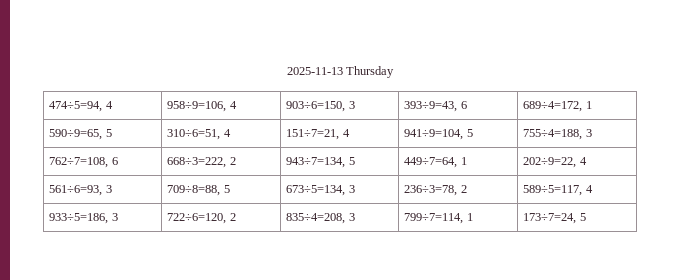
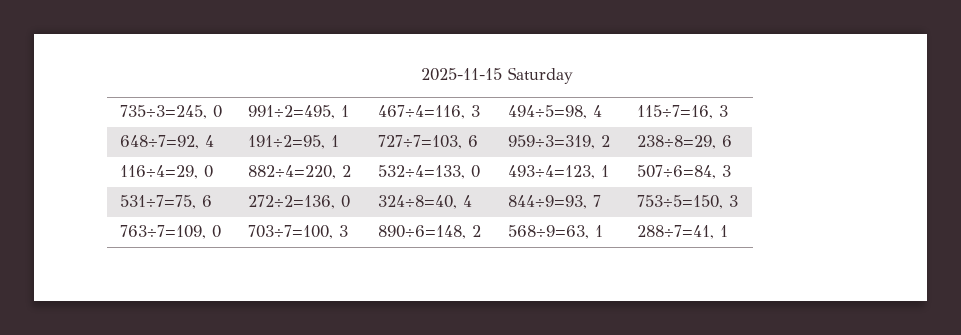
[286,66,395,78] [49,101,113,112] [167,101,237,112] [286,101,355,112] [404,101,467,112] [523,101,592,112] [49,129,112,140] [167,129,231,140] [286,129,350,140] [404,129,473,140] [523,129,592,140] [49,157,118,168] [167,157,236,168] [286,157,355,168] [404,157,467,168] [523,157,587,168] [49,185,112,196] [167,185,230,196] [286,185,355,196] [404,185,467,196] [523,185,593,196] [49,213,118,224] [167,213,236,224] [286,213,355,224] [404,213,473,224] [523,213,586,224] 2025-11-13 Thursday // 474÷5=94, 4 | 958÷9=106, 4 | 903÷6=150, 3 | 393÷9=43, 6 | 689÷4=172, 1 // 590÷9=65, 5 | 310÷6=51, 4 | 151÷7=21, 4 | 941÷9=104, 5 | 755÷4=188, 3 // 762÷7=108, 6 | 668÷3=222, 2 | 943÷7=134, 5 | 449÷7=64, 1 | 202÷9=22, 4 // 561÷6=93, 3 | 709÷8=88, 5 | 673÷5=134, 3 | 236÷3=78, 2 | 589÷5=117, 4 // 933÷5=186, 3 | 722÷6=120, 2 | 835÷4=208, 3 | 799÷7=114, 1 | 173÷7=24, 5 -> [420,67,573,84] [120,105,223,119] [248,105,350,119] [378,105,481,119] [508,105,603,119] [637,105,729,119] [120,135,215,149] [248,135,340,149] [378,135,479,149] [508,135,611,149] [637,135,733,149] [120,165,214,179] [248,165,352,179] [378,165,481,179] [508,165,610,179] [637,165,732,179] [120,195,213,209] [248,195,351,209] [378,195,473,209] [508,195,602,209] [637,195,739,209] [120,225,222,239] [248,225,349,239] [378,225,482,239] [508,225,604,239] [637,225,729,239] 2025-11-15 Saturday // 735÷3=245, 0 | 991÷2=495, 1 | 467÷4=116, 3 | 494÷5=98, 4 | 115÷7=16, 3 // 648÷7=92, 4 | 191÷2=95, 1 | 727÷7=103, 6 | 959÷3=319, 2 | 238÷8=29, 6 // 116÷4=29, 0 | 882÷4=220, 2 | 532÷4=133, 0 | 493÷4=123, 1 | 507÷6=84, 3 // 531÷7=75, 6 | 272÷2=136, 0 | 324÷8=40, 4 | 844÷9=93, 7 | 753÷5=150, 3 // 763÷7=109, 0 | 703÷7=100, 3 | 890÷6=148, 2 | 568÷9=63, 1 | 288÷7=41, 1

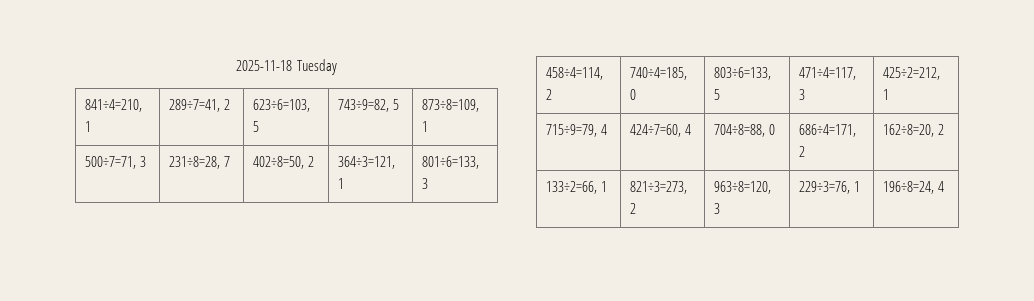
[420,67,573,84] [120,105,223,119] [248,105,350,119] [378,105,481,119] [508,105,603,119] [637,105,729,119] [120,135,215,149] [248,135,340,149] [378,135,479,149] [508,135,611,149] [637,135,733,149] [120,165,214,179] [248,165,352,179] [378,165,481,179] [508,165,610,179] [637,165,732,179] [120,195,213,209] [248,195,351,209] [378,195,473,209] [508,195,602,209] [637,195,739,209] [120,225,222,239] [248,225,349,239] [378,225,482,239] [508,225,604,239] [637,225,729,239] 2025-11-15 Saturday // 735÷3=245, 0 | 991÷2=495, 1 | 467÷4=116, 3 | 494÷5=98, 4 | 115÷7=16, 3 // 648÷7=92, 4 | 191÷2=95, 1 | 727÷7=103, 6 | 959÷3=319, 2 | 238÷8=29, 6 // 116÷4=29, 0 | 882÷4=220, 2 | 532÷4=133, 0 | 493÷4=123, 1 | 507÷6=84, 3 // 531÷7=75, 6 | 272÷2=136, 0 | 324÷8=40, 4 | 844÷9=93, 7 | 753÷5=150, 3 // 763÷7=109, 0 | 703÷7=100, 3 | 890÷6=148, 2 | 568÷9=63, 1 | 288÷7=41, 1 -> [236,59,337,75] [84,99,142,112] [84,121,91,132] [168,99,230,112] [252,99,310,112] [252,121,259,132] [337,99,399,112] [421,99,479,112] [421,121,428,132] [84,156,146,169] [168,156,230,169] [252,156,314,169] [337,156,395,169] [337,178,344,189] [421,156,479,169] [421,178,428,189] [545,67,603,80] [545,89,552,100] [629,67,687,80] [629,89,636,100] [713,67,771,80] [713,89,720,100] [798,67,856,80] [798,89,805,100] [882,67,940,80] [882,89,889,100] [545,124,607,137] [629,124,691,137] [713,124,775,137] [798,124,856,137] [798,146,805,157] [882,124,944,137] [545,181,607,194] [629,181,687,194] [629,203,636,214] [713,181,771,194] [713,203,720,214] [798,181,860,194] [882,181,944,194] 2025-11-18 Tuesday // 841÷4=210, 1 | 289÷7=41, 2 | 623÷6=103, 5 | 743÷9=82, 5 | 873÷8=109, 1 // 500÷7=71, 3 | 231÷8=28, 7 | 402÷8=50, 2 | 364÷3=121, 1 | 801÷6=133, 3 // 458÷4=114, 2 | 740÷4=185, 0 | 803÷6=133, 5 | 471÷4=117, 3 | 425÷2=212, 1 // 715÷9=79, 4 | 424÷7=60, 4 | 704÷8=88, 0 | 686÷4=171, 2 | 162÷8=20, 2 // 133÷2=66, 1 | 821÷3=273, 2 | 963÷8=120, 3 | 229÷3=76, 1 | 196÷8=24, 4

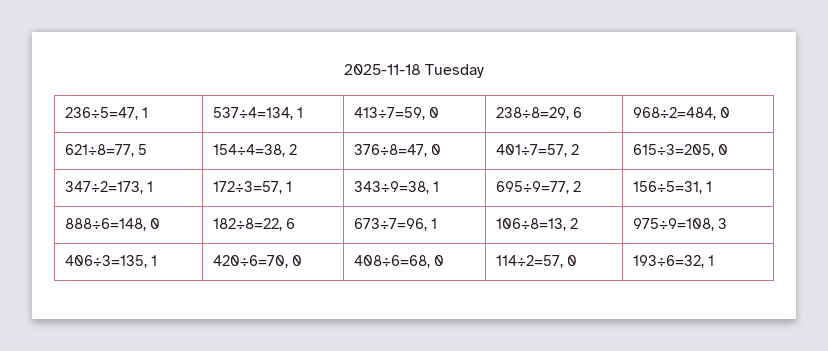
[84,99,142,112] [84,121,91,132] [168,99,230,112] [252,99,310,112] [252,121,259,132] [337,99,399,112] [421,99,479,112] [421,121,428,132] [84,156,146,169] [168,156,230,169] [252,156,314,169] [337,156,395,169] [337,178,344,189] [421,156,479,169] [421,178,428,189] [545,67,603,80] [545,89,552,100] [629,67,687,80] [629,89,636,100] [713,67,771,80] [713,89,720,100] [798,67,856,80] [798,89,805,100] [882,67,940,80] [882,89,889,100] [545,124,607,137] [629,124,691,137] [713,124,775,137] [798,124,856,137] [798,146,805,157] [882,124,944,137] [545,181,607,194] [629,181,687,194] [629,203,636,214] [713,181,771,194] [713,203,720,214] [798,181,860,194] [882,181,944,194] 841÷4=210, 1 | 289÷7=41, 2 | 623÷6=103, 5 | 743÷9=82, 5 | 873÷8=109, 1 // 500÷7=71, 3 | 231÷8=28, 7 | 402÷8=50, 2 | 364÷3=121, 1 | 801÷6=133, 3 // 458÷4=114, 2 | 740÷4=185, 0 | 803÷6=133, 5 | 471÷4=117, 3 | 425÷2=212, 1 // 715÷9=79, 4 | 424÷7=60, 4 | 704÷8=88, 0 | 686÷4=171, 2 | 162÷8=20, 2 // 133÷2=66, 1 | 821÷3=273, 2 | 963÷8=120, 3 | 229÷3=76, 1 | 196÷8=24, 4 -> [64,107,148,120] [212,107,303,120] [353,107,439,120] [495,107,582,120] [632,107,730,120] [64,144,147,157] [212,144,297,157] [353,144,441,157] [495,144,579,157] [632,144,728,157] [64,181,153,194] [212,181,292,194] [353,181,439,194] [495,181,581,194] [632,181,712,194] [64,218,160,231] [212,218,295,231] [353,218,437,231] [495,218,578,231] [632,218,727,231] [64,255,157,268] [212,255,302,268] [353,255,444,268] [495,255,577,268] [632,255,714,268] 236÷5=47, 1 | 537÷4=134, 1 | 413÷7=59, 0 | 238÷8=29, 6 | 968÷2=484, 0 // 621÷8=77, 5 | 154÷4=38, 2 | 376÷8=47, 0 | 401÷7=57, 2 | 615÷3=205, 0 // 347÷2=173, 1 | 172÷3=57, 1 | 343÷9=38, 1 | 695÷9=77, 2 | 156÷5=31, 1 // 888÷6=148, 0 | 182÷8=22, 6 | 673÷7=96, 1 | 106÷8=13, 2 | 975÷9=108, 3 // 406÷3=135, 1 | 420÷6=70, 0 | 408÷6=68, 0 | 114÷2=57, 0 | 193÷6=32, 1

